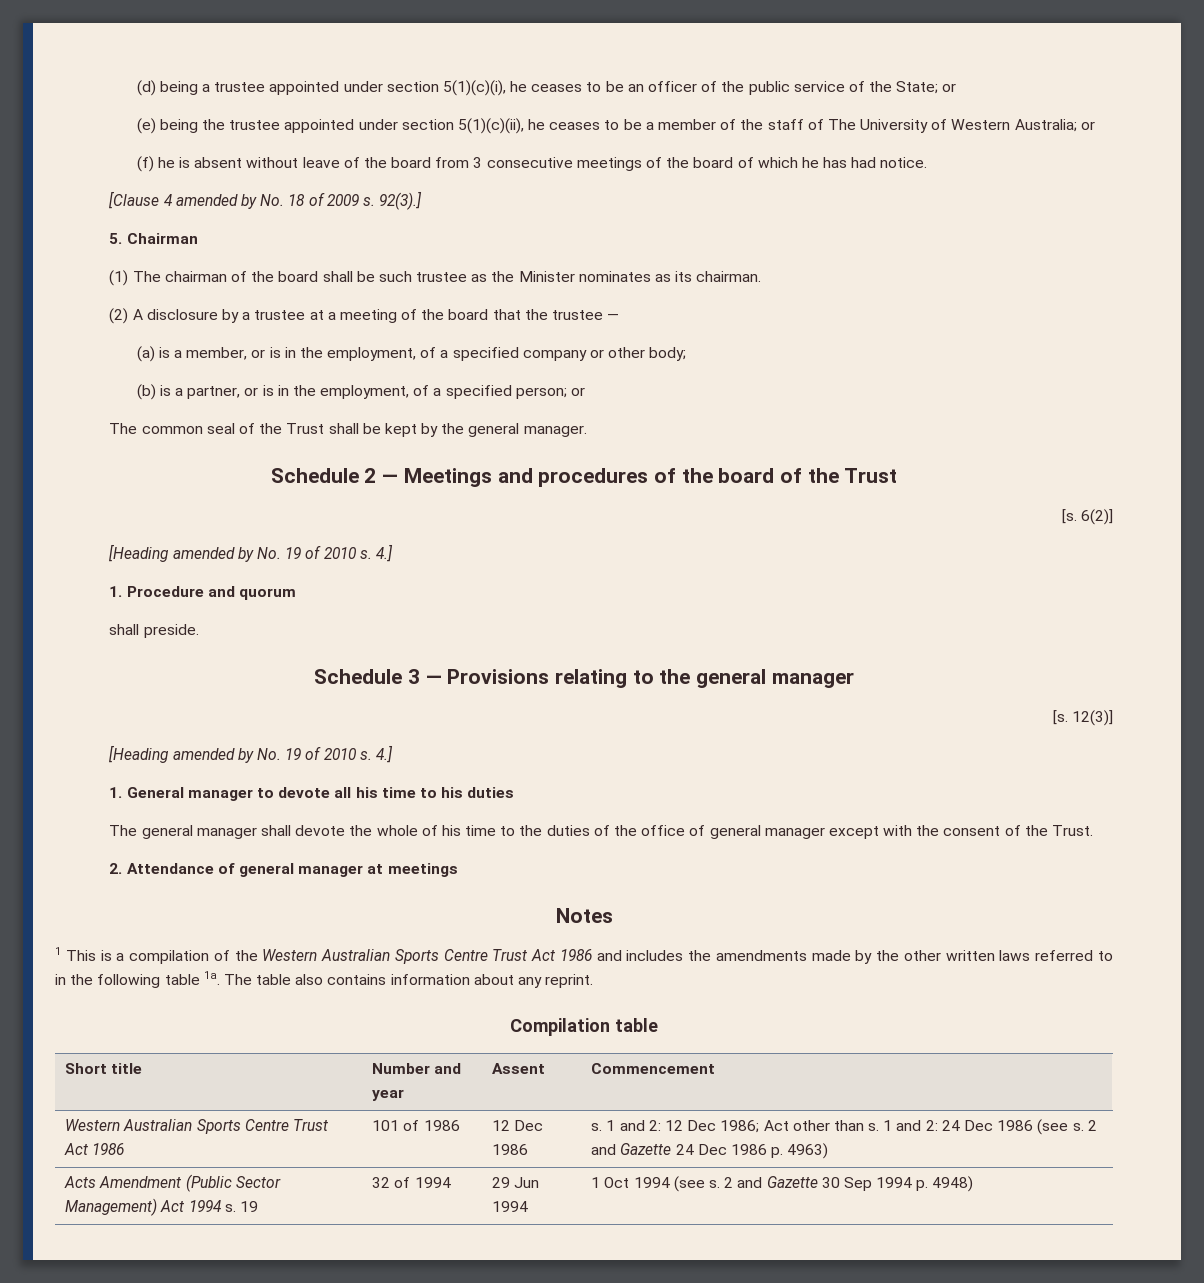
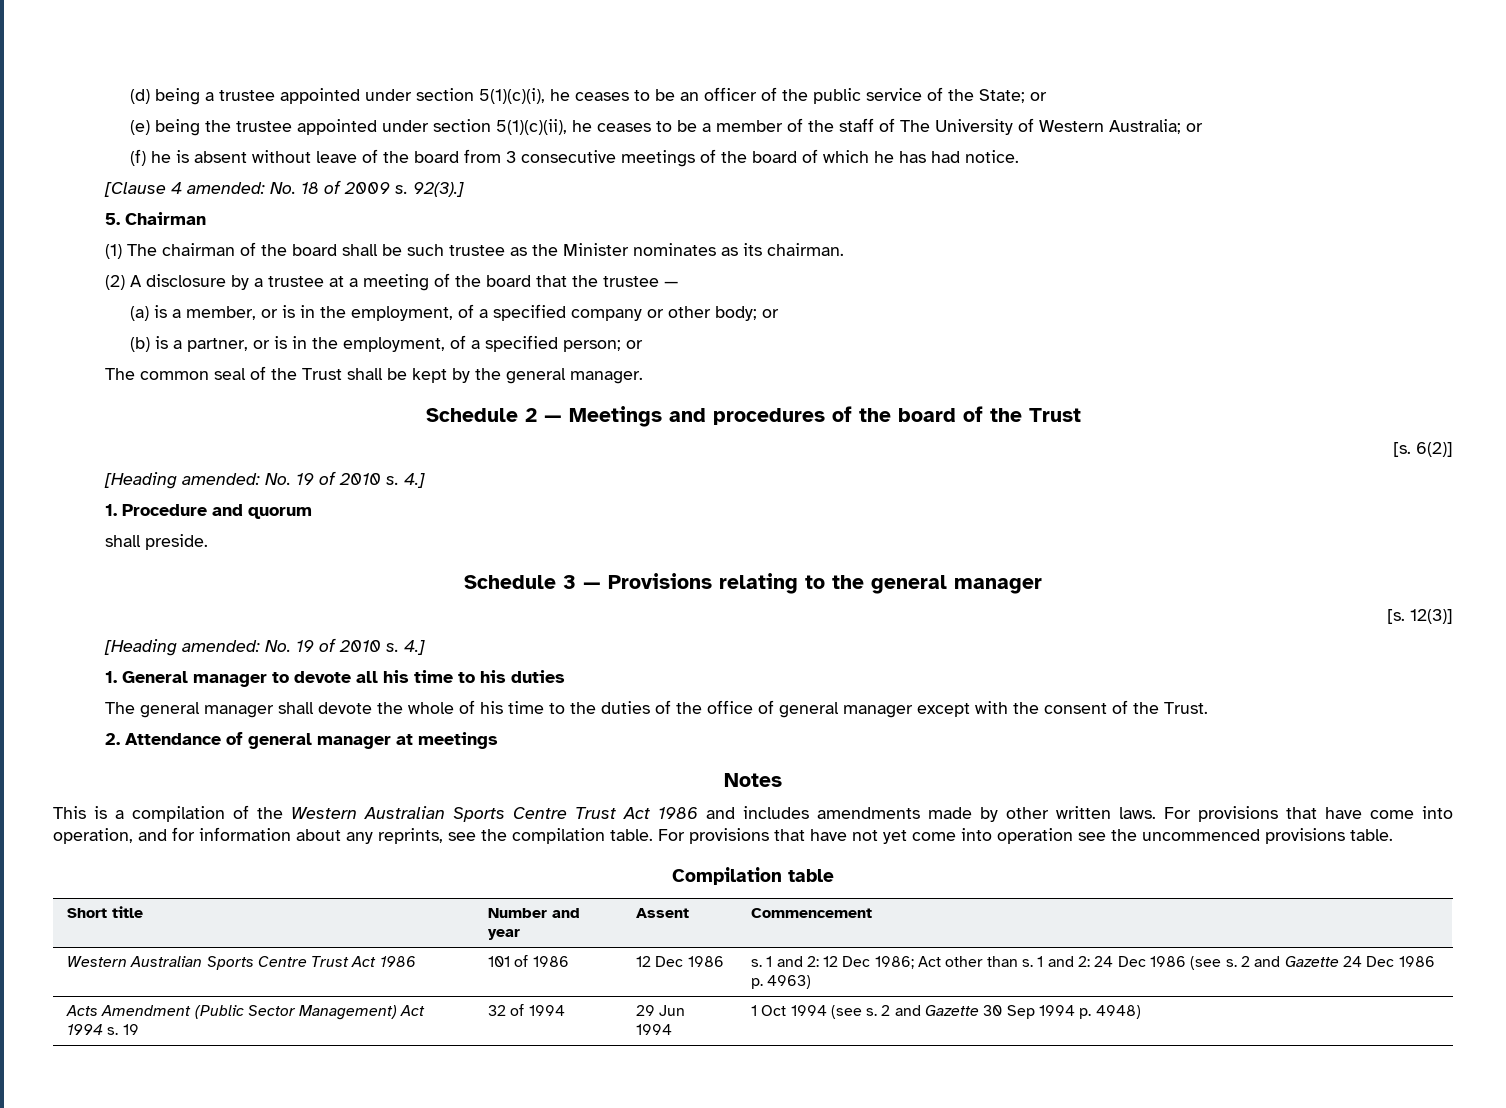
[175,194,257,209] amended by -> [186,182,265,194] amended:
(687, 354) none -> [762,309,780,318] or
[172,547,254,562] amended by -> [181,473,260,485] amended:
[172,748,254,763] amended by -> [181,640,260,652] amended:
[55,947,61,955] 1 -> (782, 780) none
[688,950,712,961] the -> (809, 812) none
[876,950,900,961] the -> (998, 814) none
[999,950,1113,961] [55,971,594,988] laws referred to in the following table 1a. The table also contains information about any reprint. -> [1119,806,1453,822] [53,827,1393,844] laws. For provisions that have come into operation, and for information about any reprints, see the compilation table. For provisions that have not yet come into operation see the uncommenced provisions table.

